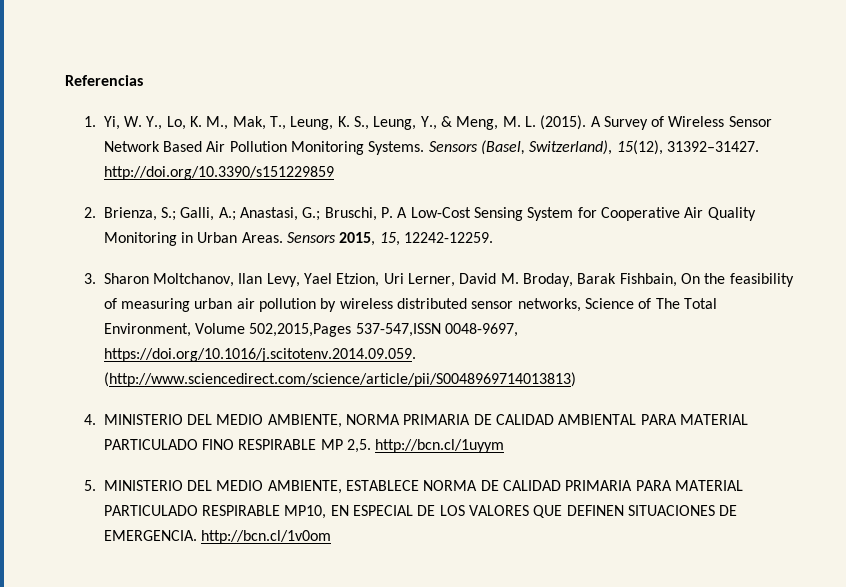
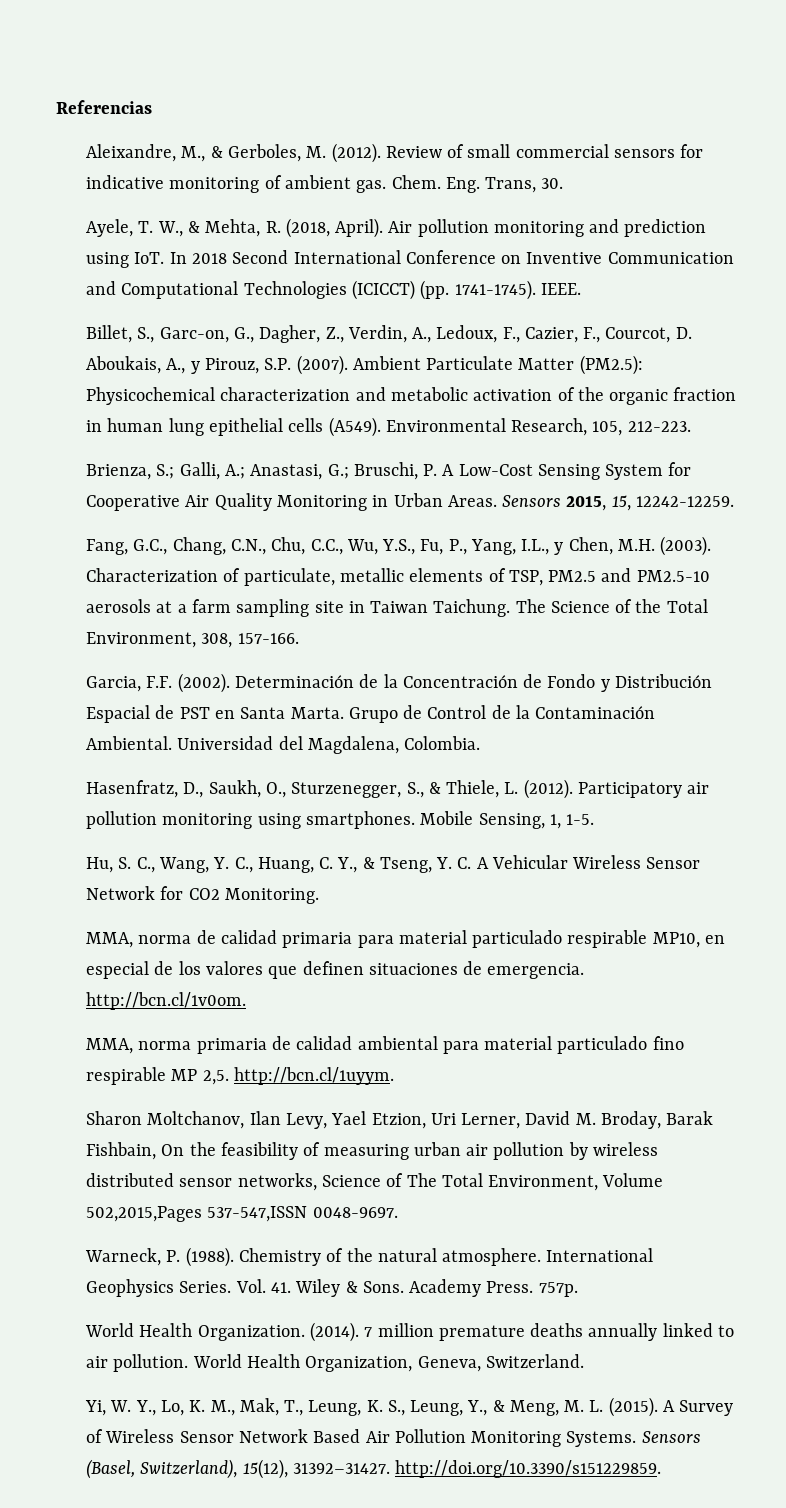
[83,116,96,127] 1. -> [86,143,704,163] [86,175,564,193] [86,218,707,238] [86,250,734,268] [86,280,581,300] [86,325,692,343] [86,355,643,375] [86,387,737,405] [86,417,691,437] [86,462,692,480] [86,493,734,511] [86,536,712,556] [86,568,710,586] [86,599,708,617] [86,632,299,648] [86,673,712,693] [86,705,656,723] [86,736,481,754] [86,779,710,799] [86,811,595,829] [86,855,701,873] [86,886,319,904] [86,930,725,948] [86,961,585,979] [86,992,247,1010] [86,1036,684,1054] [86,1067,394,1085] [86,1111,714,1129] [86,1142,658,1160] [86,1173,664,1191] [86,1206,398,1222] [85,1247,654,1267] [86,1279,578,1297] [85,1322,734,1342] [86,1354,584,1372] Aleixandre, M., & Gerboles, M. (2012). Review of small commercial sensors for indicative monitoring of ambient gas. Chem. Eng. Trans, 30. // Ayele, T. W., & Mehta, R. (2018, April). Air pollution monitoring and prediction using IoT. In 2018 Second International Conference on Inventive Communication and Computational Technologies (ICICCT) (pp. 1741-1745). IEEE. // Billet, S., Garc-on, G., Dagher, Z., Verdin, A., Ledoux, F., Cazier, F., Courcot, D. Aboukais, A., y Pirouz, S.P. (2007). Ambient Particulate Matter (PM2.5): Physicochemical characterization and metabolic activation of the organic fraction in human lung epithelial cells (A549). Environmental Research, 105, 212-223. // Brienza, S.; Galli, A.; Anastasi, G.; Bruschi, P. A Low-Cost Sensing System for Cooperative Air Quality Monitoring in Urban Areas. Sensors 2015, 15, 12242-12259. // Fang, G.C., Chang, C.N., Chu, C.C., Wu, Y.S., Fu, P., Yang, I.L., y Chen, M.H. (2003). Characterization of particulate, metallic elements of TSP, PM2.5 and PM2.5-10 aerosols at a farm sampling site in Taiwan Taichung. The Science of the Total Environment, 308, 157-166. // Garcia, F.F. (2002). Determinación de la Concentración de Fondo y Distribución Espacial de PST en Santa Marta. Grupo de Control de la Contaminación Ambiental. Universidad del Magdalena, Colombia. // Hasenfratz, D., Saukh, O., Sturzenegger, S., & Thiele, L. (2012). Participatory air pollution monitoring using smartphones. Mobile Sensing, 1, 1-5. // Hu, S. C., Wang, Y. C., Huang, C. Y., & Tseng, Y. C. A Vehicular Wireless Sensor Network for CO2 Monitoring. // MMA, norma de calidad primaria para material particulado respirable MP10, en especial de los valores que definen situaciones de emergencia. http://bcn.cl/1v0om. // MMA, norma primaria de calidad ambiental para material particulado fino respirable MP 2,5. http://bcn.cl/1uyym. // Sharon Moltchanov, Ilan Levy, Yael Etzion, Uri Lerner, David M. Broday, Barak Fishbain, On the feasibility of measuring urban air pollution by wireless distributed sensor networks, Science of The Total Environment, Volume 502,2015,Pages 537-547,ISSN 0048-9697. // Warneck, P. (1988). Chemistry of the natural atmosphere. International Geophysics Series. Vol. 41. Wiley & Sons. Academy Press. 757p. // World Health Organization. (2014). 7 million premature deaths annually linked to air pollution. World Health Organization, Geneva, Switzerland. //
[103,166,334,180] [83,207,756,221] [103,232,493,246] [83,273,794,287] [103,298,717,312] [103,323,519,337] [103,348,416,362] [103,372,576,387] [83,414,748,428] [103,439,505,453] [83,480,743,494] [103,505,738,519] [103,530,332,544] http://doi.org/10.3390/s151229859 // 2. Brienza, S.; Galli, A.; Anastasi, G.; Bruschi, P. A Low-Cost Sensing System for Cooperative Air Quality Monitoring in Urban Areas. Sensors 2015, 15, 12242-12259. // 3. Sharon Moltchanov, Ilan Levy, Yael Etzion, Uri Lerner, David M. Broday, Barak Fishbain, On the feasibility of measuring urban air pollution by wireless distributed sensor networks, Science of The Total Environment, Volume 502,2015,Pages 537-547,ISSN 0048-9697, https://doi.org/10.1016/j.scitotenv.2014.09.059. (http://www.sciencedirect.com/science/article/pii/S0048969714013813) // 4. MINISTERIO DEL MEDIO AMBIENTE, NORMA PRIMARIA DE CALIDAD AMBIENTAL PARA MATERIAL PARTICULADO FINO RESPIRABLE MP 2,5. http://bcn.cl/1uyym // 5. MINISTERIO DEL MEDIO AMBIENTE, ESTABLECE NORMA DE CALIDAD PRIMARIA PARA MATERIAL PARTICULADO RESPIRABLE MP10, EN ESPECIAL DE LOS VALORES QUE DEFINEN SITUACIONES DE EMERGENCIA. http://bcn.cl/1v0om -> [395,1460,662,1478] http://doi.org/10.3390/s151229859.

